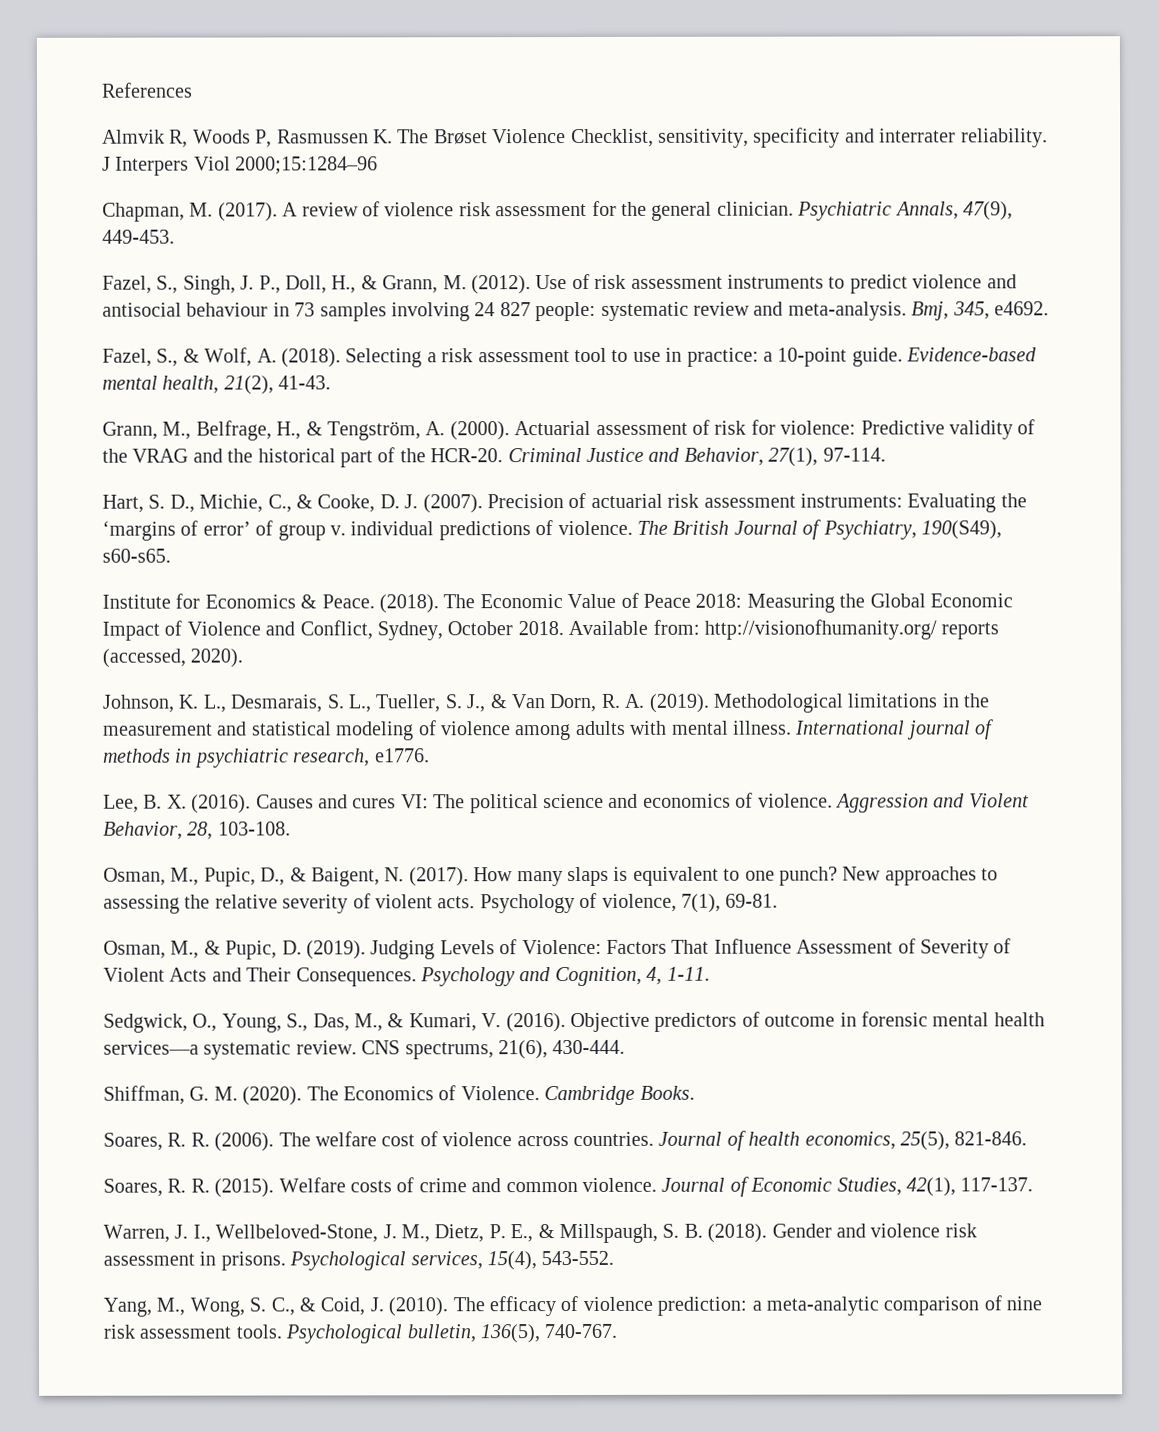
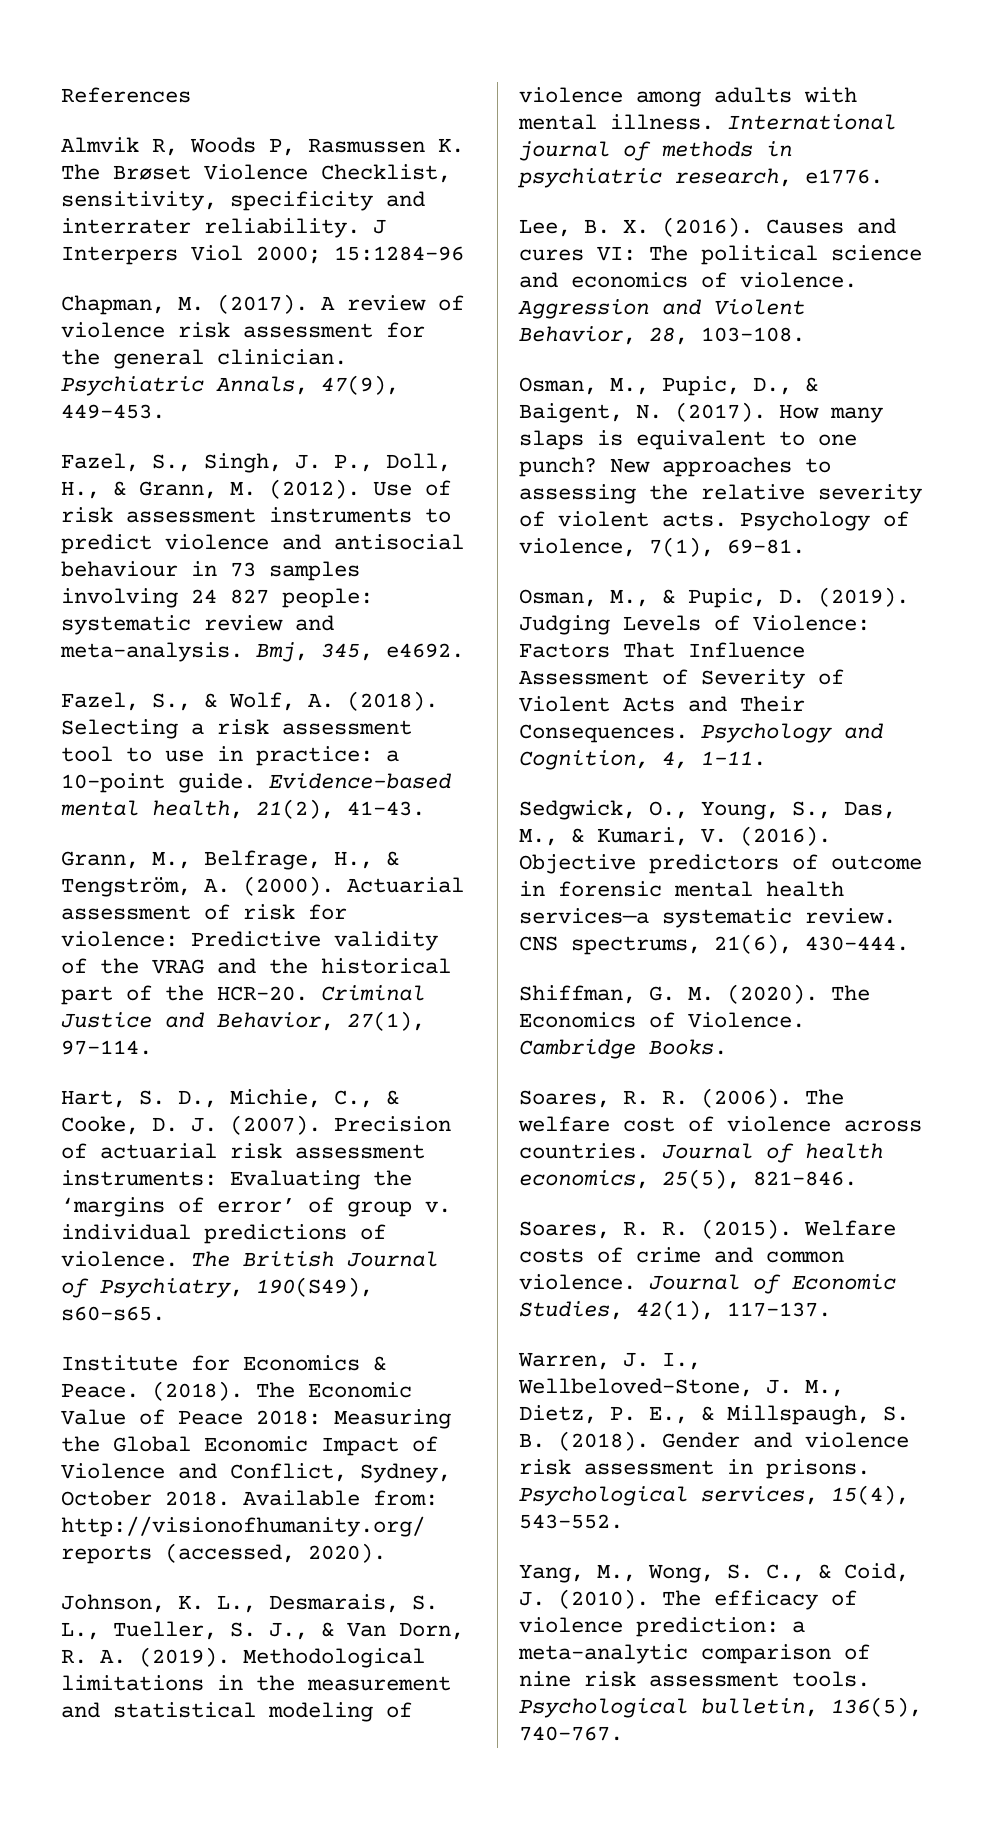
[235,156,379,175] 2000;15:1284–96 -> [256,246,464,264] 2000; 15:1284–96

